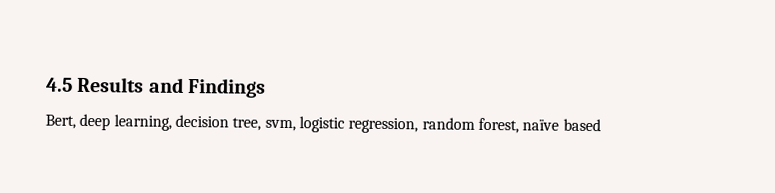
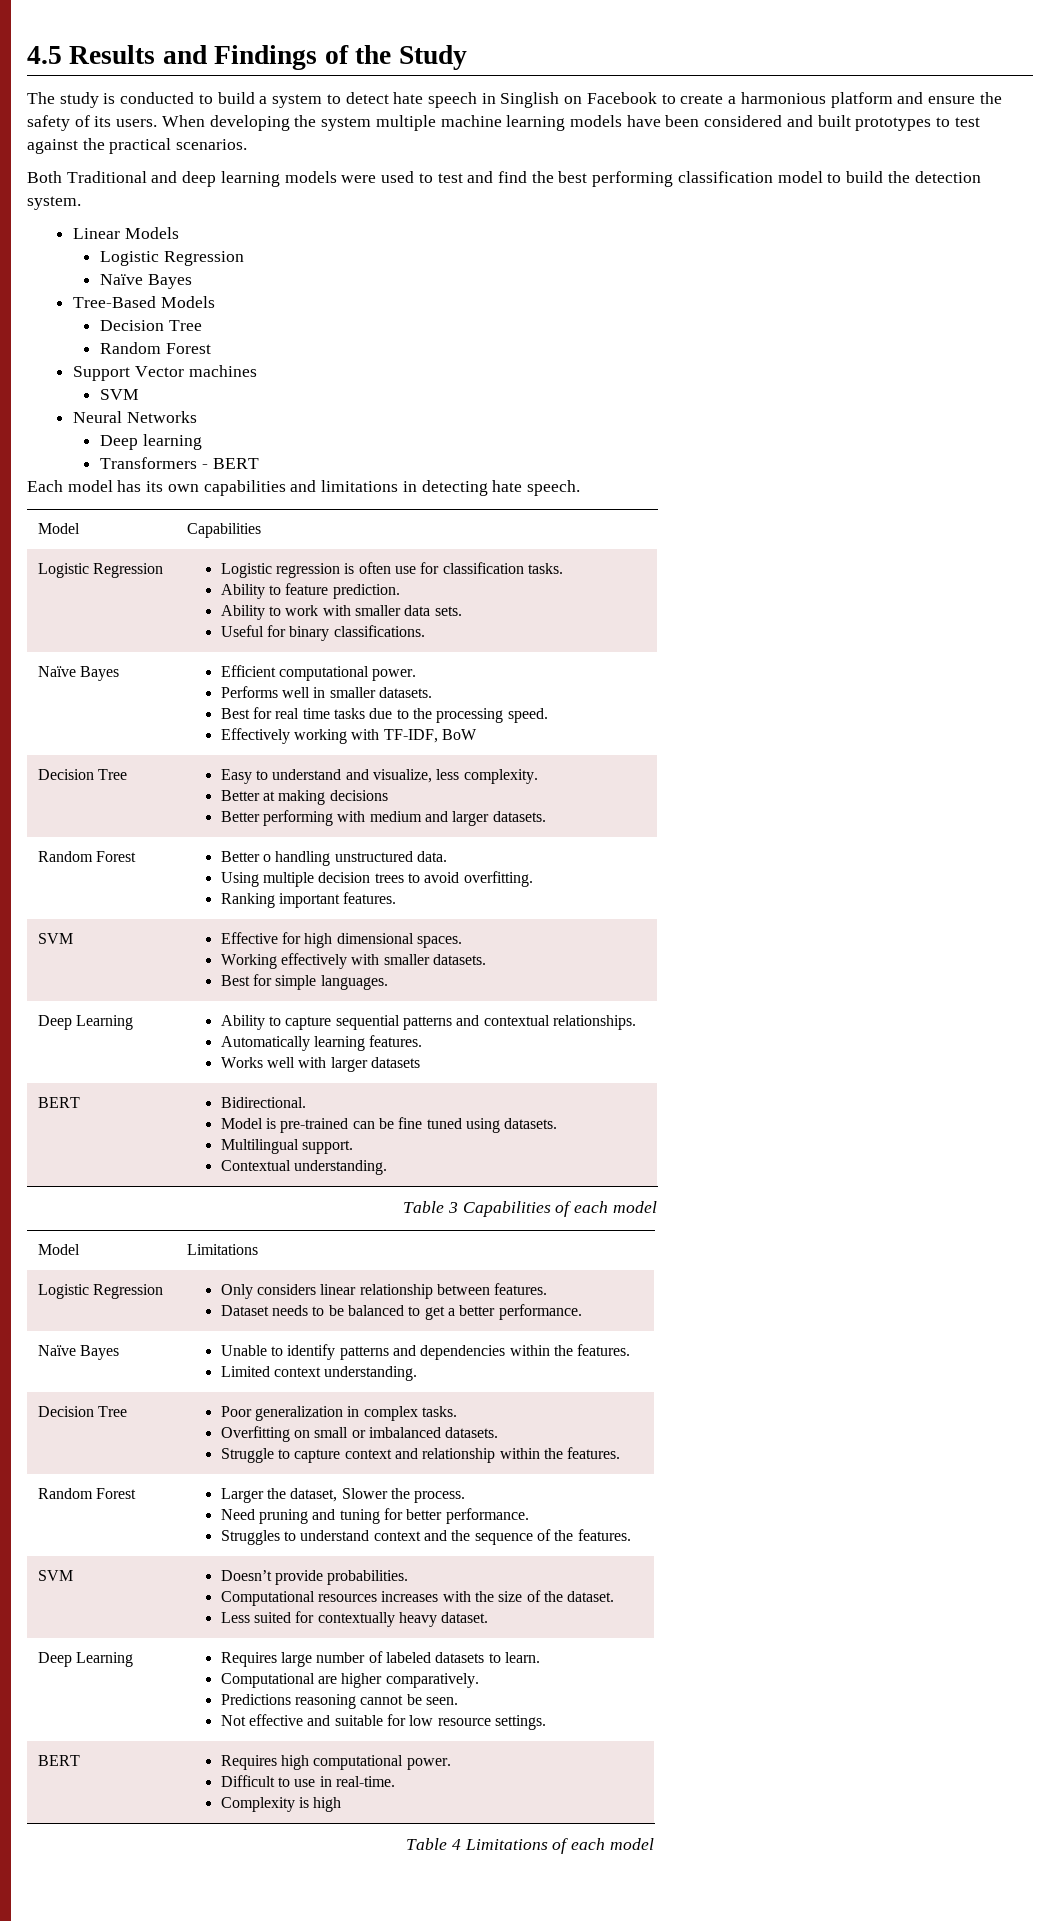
[45,113,601,134] // Bert, deep learning, decision tree, svm, logistic regression, random forest, naïve based -> [324,45,467,70] [27,92,1002,108] [27,115,980,131] [27,138,248,154] [27,171,981,187] [27,196,81,210] [73,227,179,239] [100,251,244,266] [100,274,192,289] [73,296,215,308] [100,320,202,331] [100,342,211,354] [73,365,257,381] [100,389,140,400] [73,411,197,423] [100,434,202,450] [100,457,259,469] [27,480,580,496] [38,523,81,534] [187,523,262,538] [38,563,164,578] [220,562,564,578] [220,583,400,599] [220,605,462,620] [220,625,425,641] [38,666,120,681] [220,665,417,681] [220,686,433,698] [220,707,548,723] [220,728,478,744] [38,769,128,780] [220,769,538,784] [220,790,388,805] [220,810,546,826] [38,851,137,862] [220,851,448,866] [220,871,533,887] [220,892,397,908] [38,933,74,944] [220,932,463,948] [220,953,487,969] [220,974,388,990] [38,1015,134,1030] [220,1015,637,1030] [220,1035,423,1051] [220,1057,421,1072] [38,1097,81,1108] [220,1097,306,1108] [220,1117,558,1133] [220,1139,354,1154] [220,1160,388,1175] [403,1201,657,1217] [38,1244,81,1255] [187,1244,259,1255] [38,1284,164,1299] [220,1283,548,1299] [220,1304,582,1320] [38,1345,120,1360] [220,1344,631,1360] [220,1366,418,1381] [38,1406,128,1417] [220,1406,458,1421] [220,1426,499,1442] [220,1447,621,1463] [38,1488,137,1499] [220,1488,466,1503] [220,1508,529,1524] [220,1529,631,1545] [38,1570,74,1581] [220,1570,409,1585] [220,1590,615,1606] [220,1611,489,1627] [38,1652,134,1667] [220,1651,541,1667] [220,1673,479,1688] [220,1694,459,1709] [220,1714,547,1730] [38,1755,81,1766] [220,1755,451,1770] [220,1775,396,1787] [220,1797,342,1812] [406,1838,654,1854] of the Study // The study is conducted to build a system to detect hate speech in Singlish on Facebook to create a harmonious platform and ensure the safety of its users. When developing the system multiple machine learning models have been considered and built prototypes to test against the practical scenarios. // Both Traditional and deep learning models were used to test and find the best performing classification model to build the detection system. // Linear Models // Logistic Regression // Naïve Bayes // Tree-Based Models // Decision Tree // Random Forest // Support Vector machines // SVM // Neural Networks // Deep learning // Transformers - BERT // Each model has its own capabilities and limitations in detecting hate speech. // Model | Capabilities // Logistic Regression | Logistic regression is often use for classification tasks. // Ability to feature prediction. // Ability to work with smaller data sets. // Useful for binary classifications. // Naïve Bayes | Efficient computational power. // Performs well in smaller datasets. // Best for real time tasks due to the processing speed. // Effectively working with TF-IDF, BoW // Decision Tree | Easy to understand and visualize, less complexity. // Better at making decisions // Better performing with medium and larger datasets. // Random Forest | Better o handling unstructured data. // Using multiple decision trees to avoid overfitting. // Ranking important features. // SVM | Effective for high dimensional spaces. // Working effectively with smaller datasets. // Best for simple languages. // Deep Learning | Ability to capture sequential patterns and contextual relationships. // Automatically learning features. // Works well with larger datasets // BERT | Bidirectional. // Model is pre-trained can be fine tuned using datasets. // Multilingual support. // Contextual understanding. // Table 3 Capabilities of each model // Model | Limitations // Logistic Regression | Only considers linear relationship between features. // Dataset needs to be balanced to get a better performance. // Naïve Bayes | Unable to identify patterns and dependencies within the features. // Limited context understanding. // Decision Tree | Poor generalization in complex tasks. // Overfitting on small or imbalanced datasets. // Struggle to capture context and relationship within the features. // Random Forest | Larger the dataset, Slower the process. // Need pruning and tuning for better performance. // Struggles to understand context and the sequence of the features. // SVM | Doesn’t provide probabilities. // Computational resources increases with the size of the dataset. // Less suited for contextually heavy dataset. // Deep Learning | Requires large number of labeled datasets to learn. // Computational are higher comparatively. // Predictions reasoning cannot be seen. // Not effective and suitable for low resource settings. // BERT | Requires high computational power. // Difficult to use in real-time. // Complexity is high // Table 4 Limitations of each model

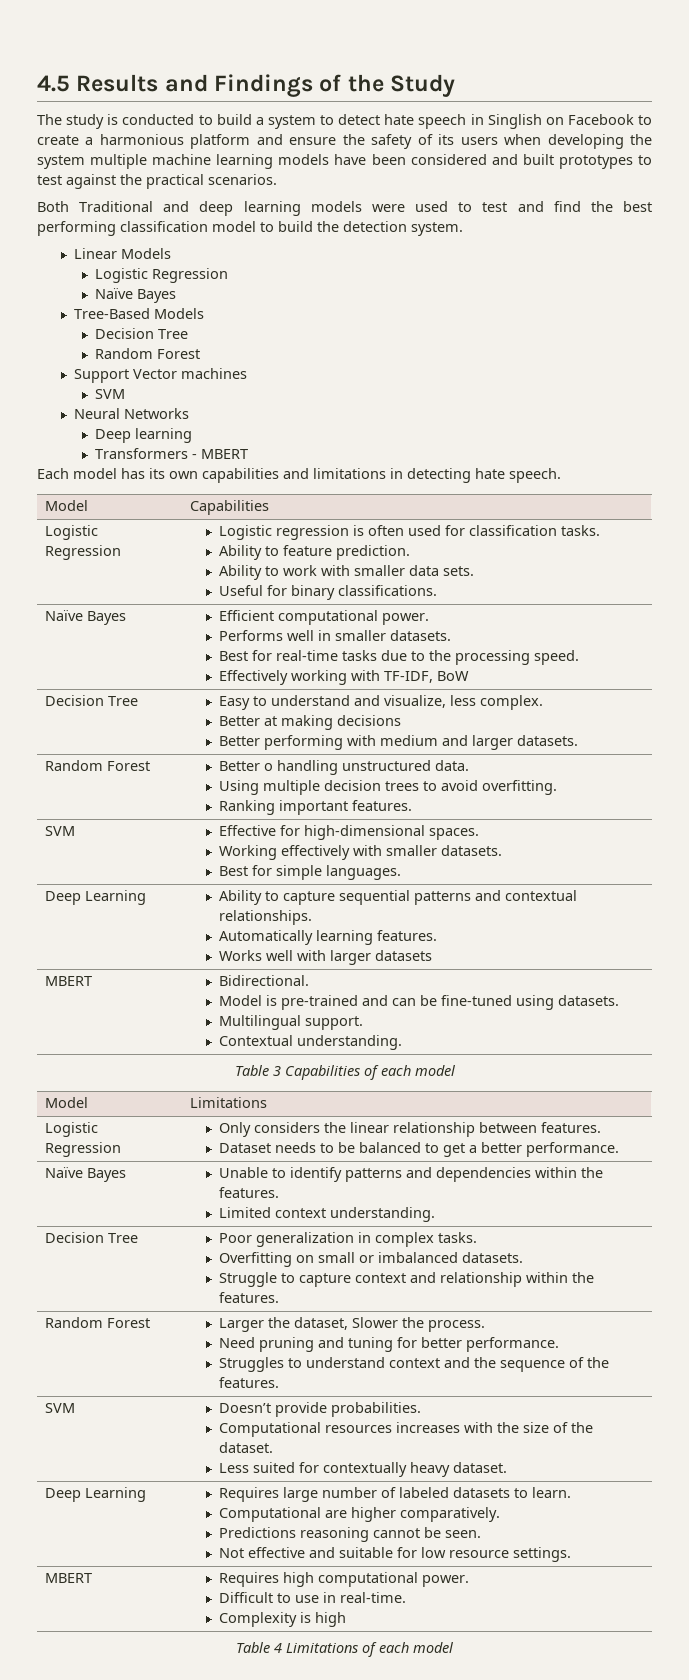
[116,115,205,127] users. When -> [460,134,542,145] users when
[212,458,259,469] BERT -> [201,449,249,459] MBERT
[395,566,417,574] use -> [408,525,442,536] used
[275,708,330,719] real time -> [276,650,339,661] real-time
[463,769,538,784] complexity. -> [480,695,544,710] complex.
[304,933,414,948] high dimensional -> [304,825,426,840] high-dimensional
[38,1097,81,1108] BERT -> [45,976,93,986] MBERT
(349, 1125) none -> [362,995,389,1006] and
[398,1117,462,1129] fine tuned -> [441,995,513,1006] fine-tuned
(317, 1289) none -> [324,1122,347,1133] the
[38,1755,81,1766] BERT -> [45,1573,93,1583] MBERT

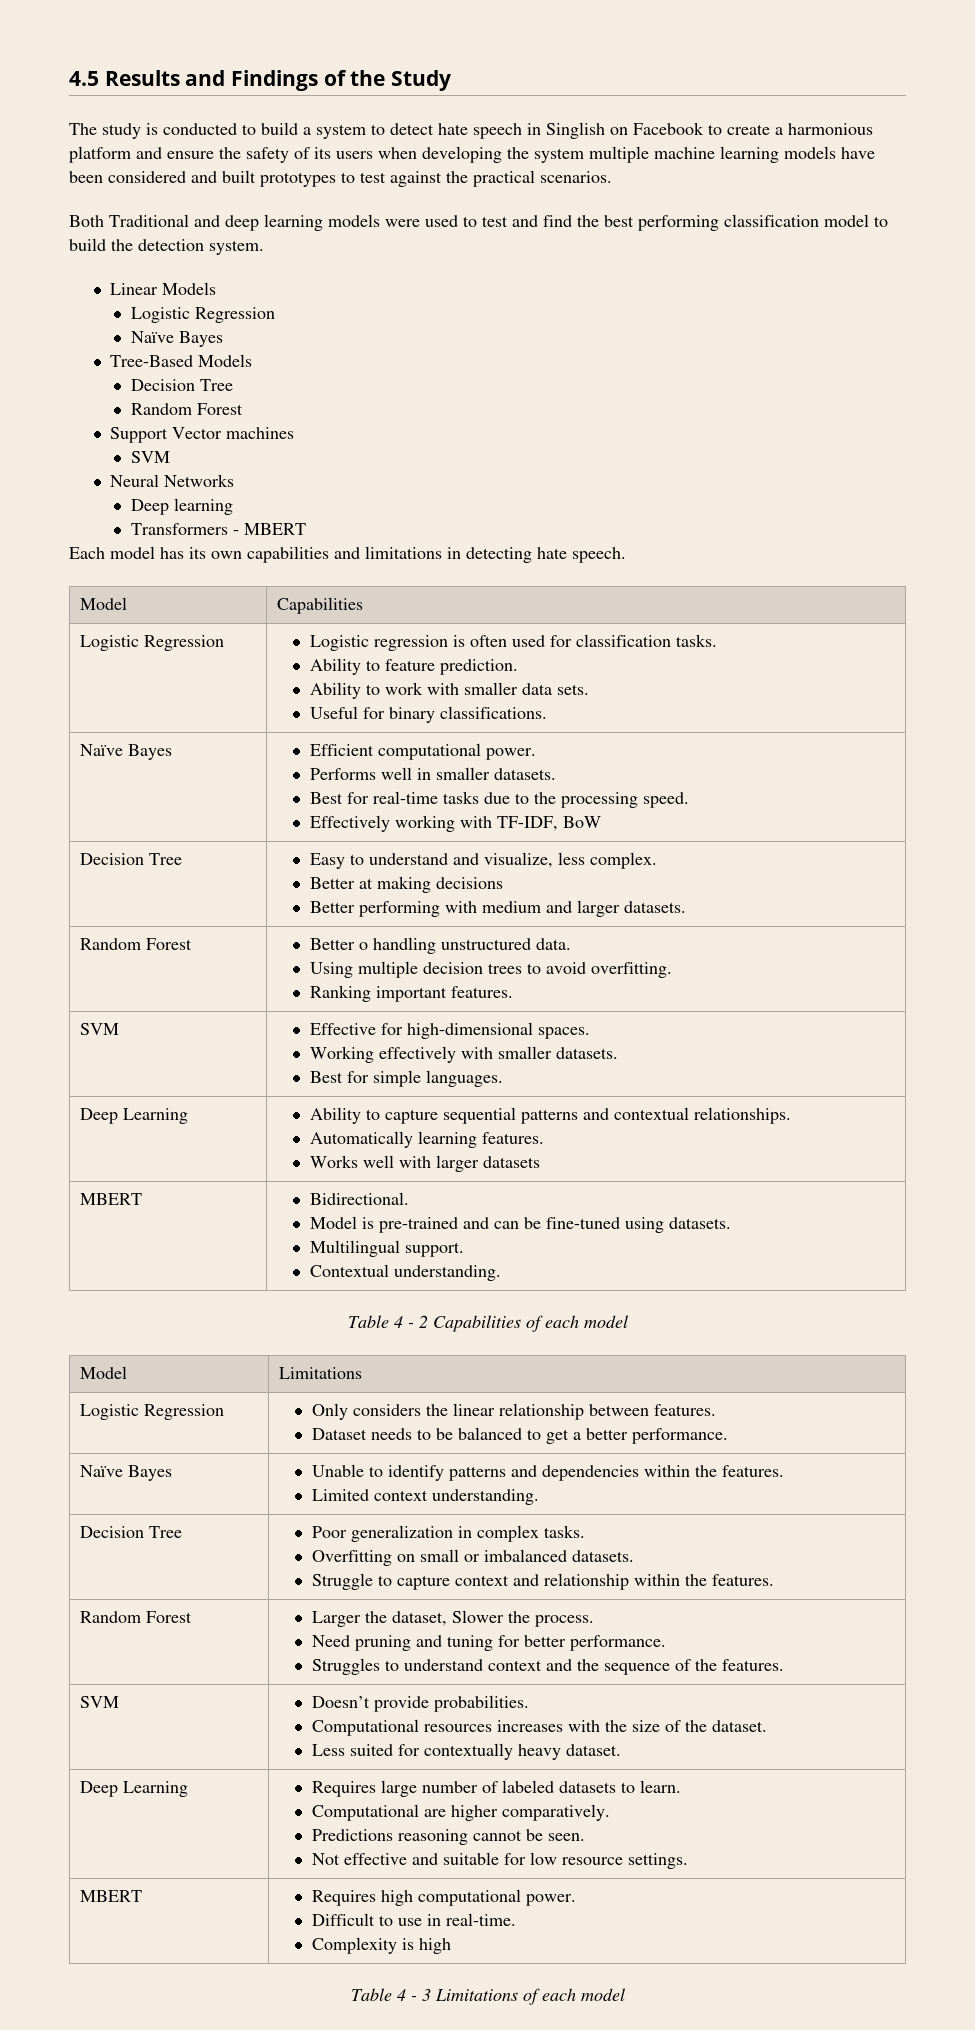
[272,1066,281,1076] 3 -> [393,1315,428,1328] 4 - 2
(282, 1648) none -> [410,1989,431,2001] - 3

